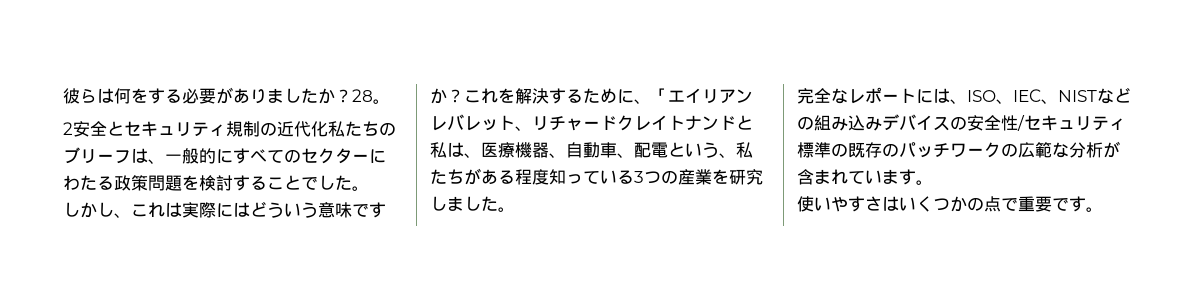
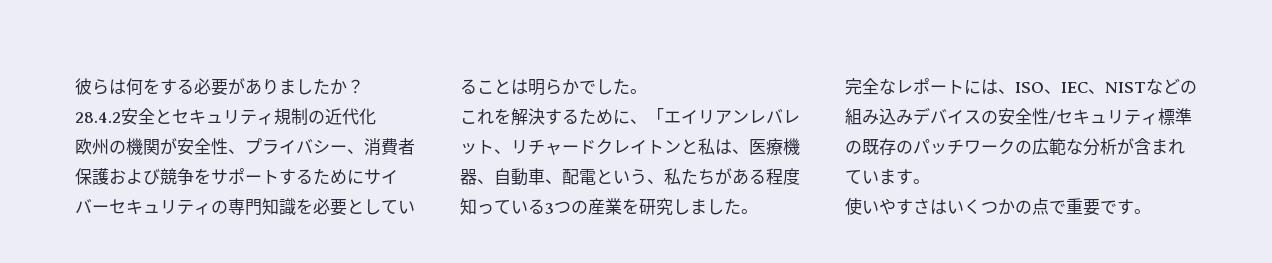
[352,89,390,104] [63,122,73,135] 28。 // 2 -> [75,112,121,123] // 28.4.2
[328,121,396,137] [63,147,386,164] [63,175,369,191] [63,201,386,218] [430,88,464,104] 私たちのブリーフは、一般的にすべてのセクターにわたる政策問題を検討することでした。 // しかし、これは実際にはどういう意味ですか？ -> [75,138,415,156] [75,168,398,185] [75,198,415,216] [460,78,647,96] // 欧州の機関が安全性、プライバシー、消費者保護および競争をサポートするためにサイバーセキュリティの専門知識を必要としていることは明らかでした。 //
[685,115,736,130] ナンド -> [664,140,681,153] ン

